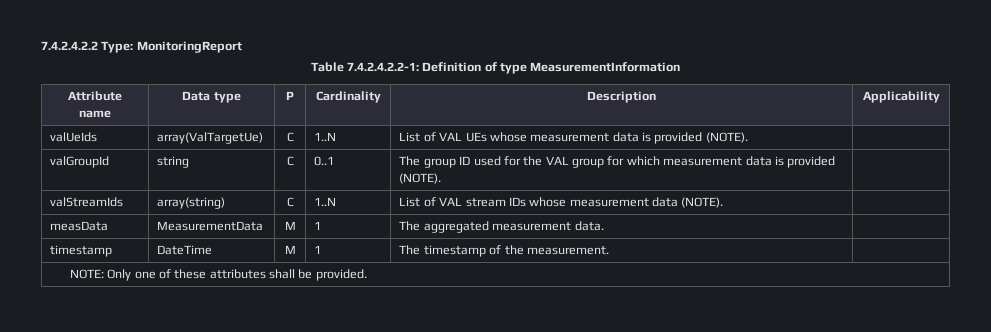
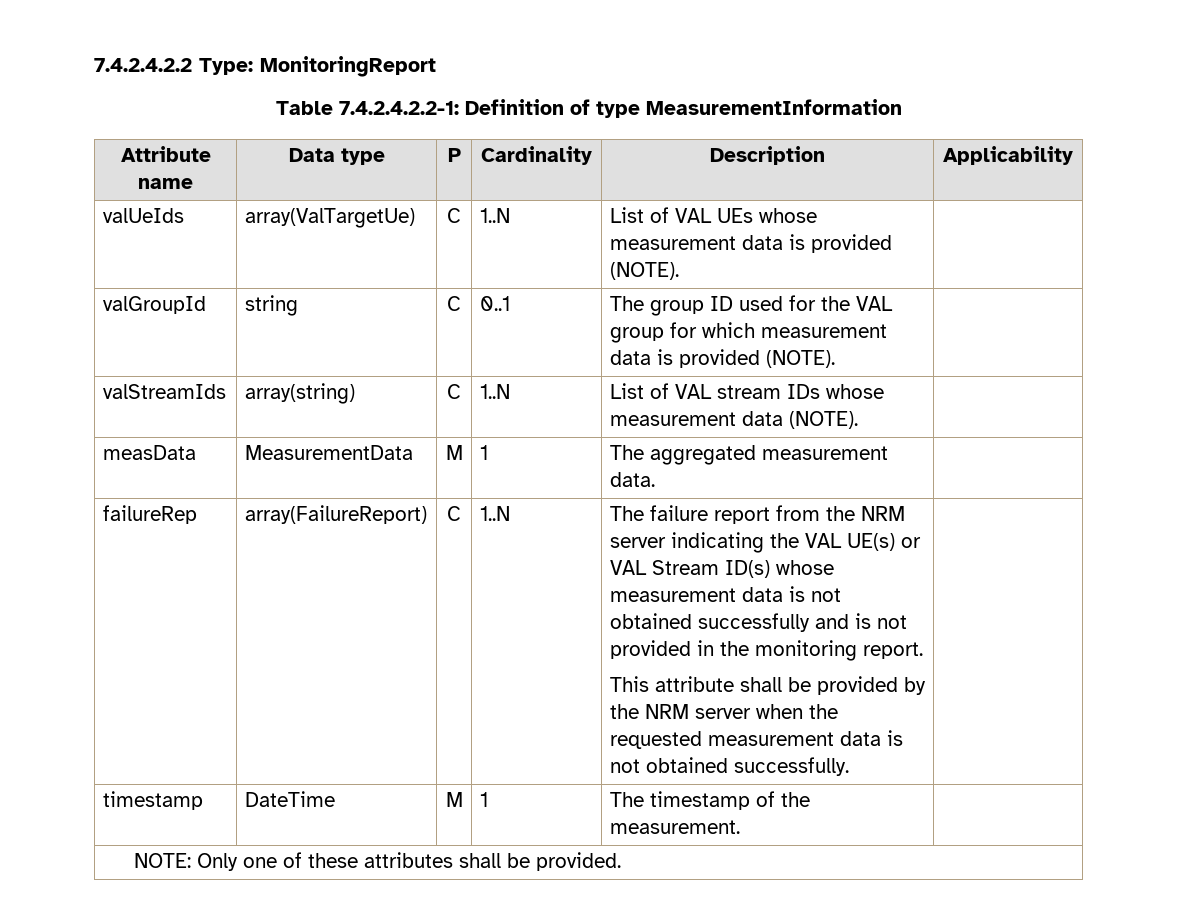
(604, 226) none -> [102,505,197,524] [244,505,427,524] [447,506,461,521] [479,506,510,521] [609,505,905,524] [609,532,921,553] [609,560,834,578] [609,586,841,602] [609,613,907,632] [609,640,923,661] [609,676,926,695] [609,704,838,719] [609,730,903,749] [609,757,849,776] // failureRep | array(FailureReport) | C | 1..N | The failure report from the NRM server indicating the VAL UE(s) or VAL Stream ID(s) whose measurement data is not obtained successfully and is not provided in the monitoring report. // This attribute shall be provided by the NRM server when the requested measurement data is not obtained successfully. |

